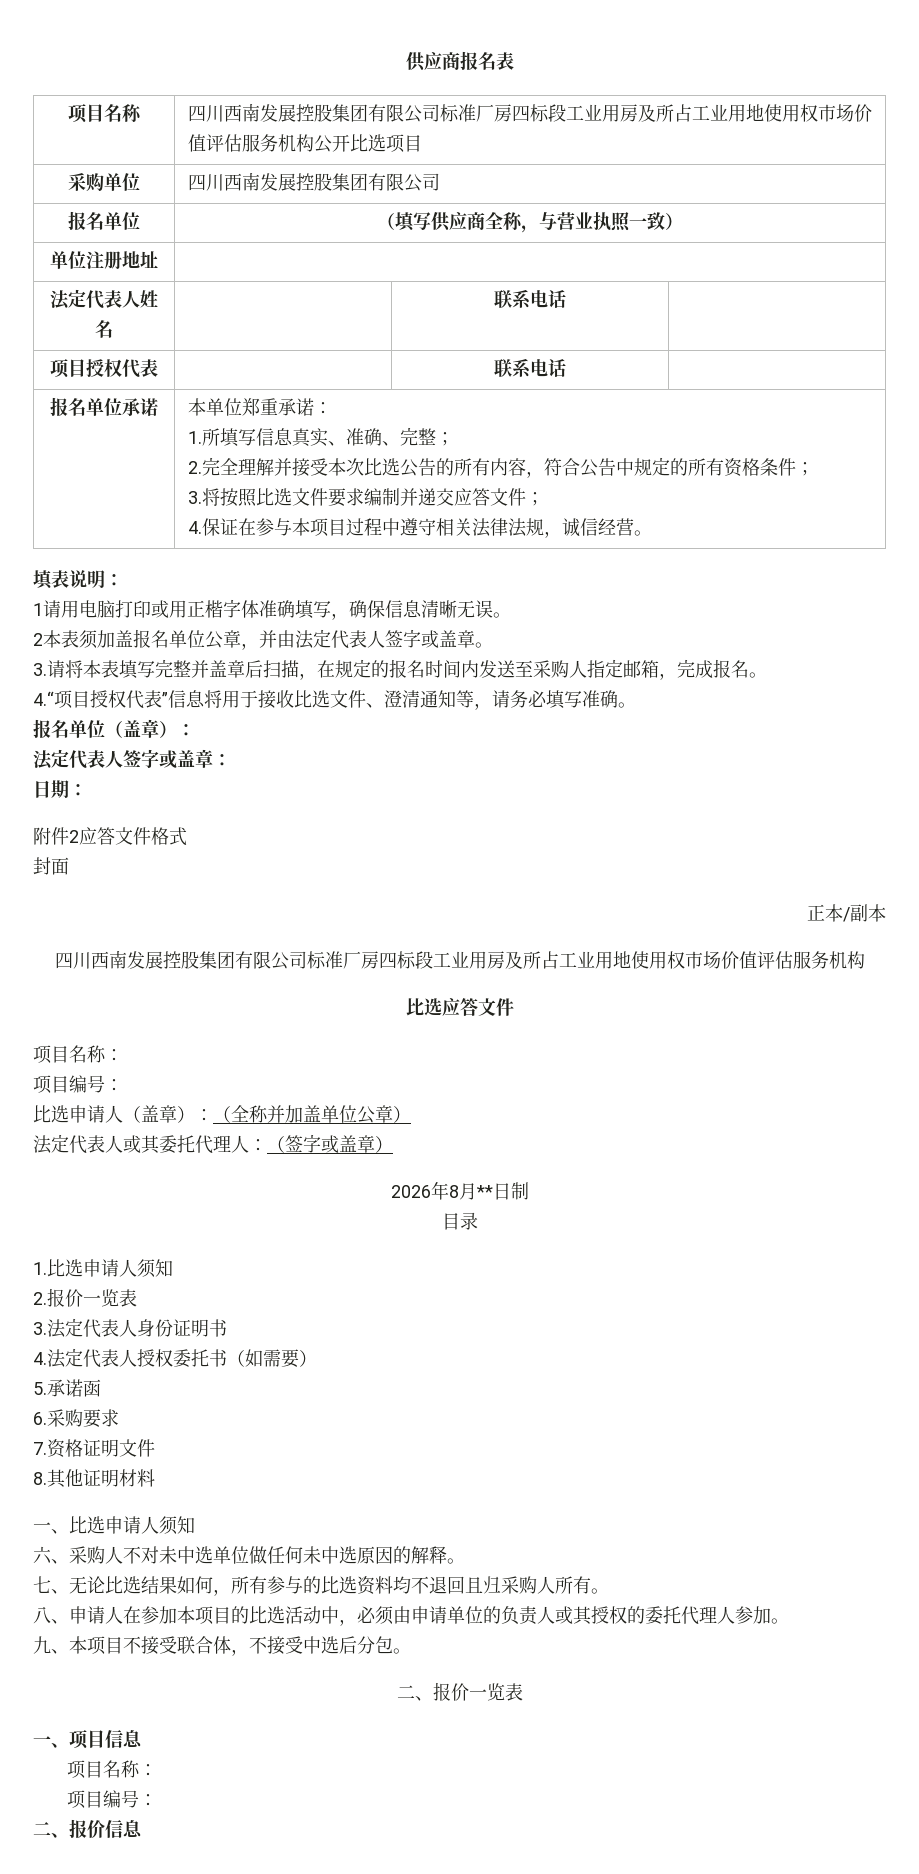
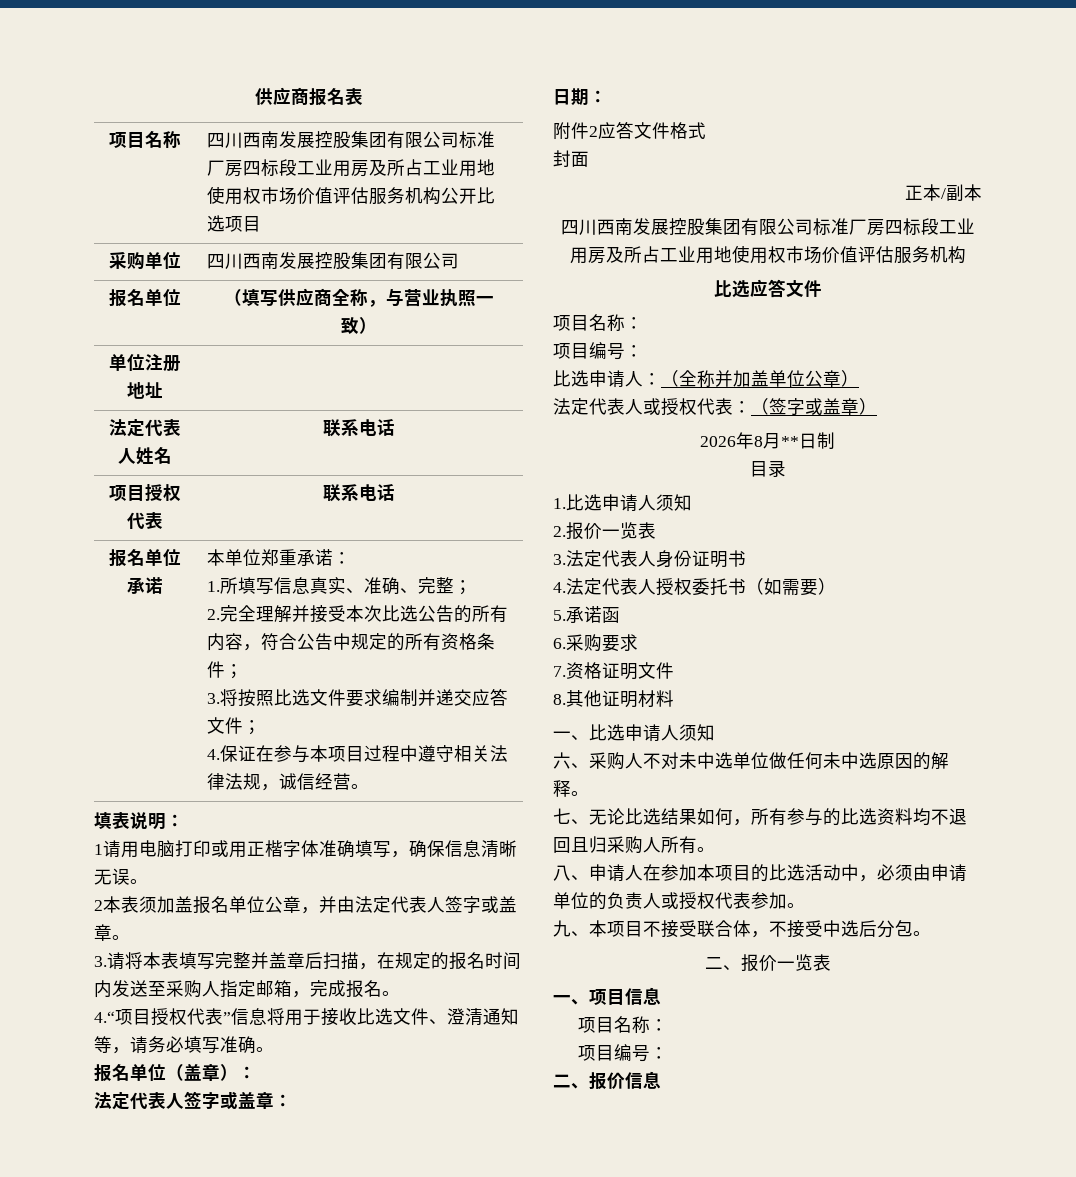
[123,1105,195,1123] （盖章） -> (643, 379) none
[141,1135,249,1154] 其委托代理人 -> [661,398,733,416] 授权代表
[573,1606,735,1625] 其授权的委托代理人 -> [679,892,751,910] 授权代表

